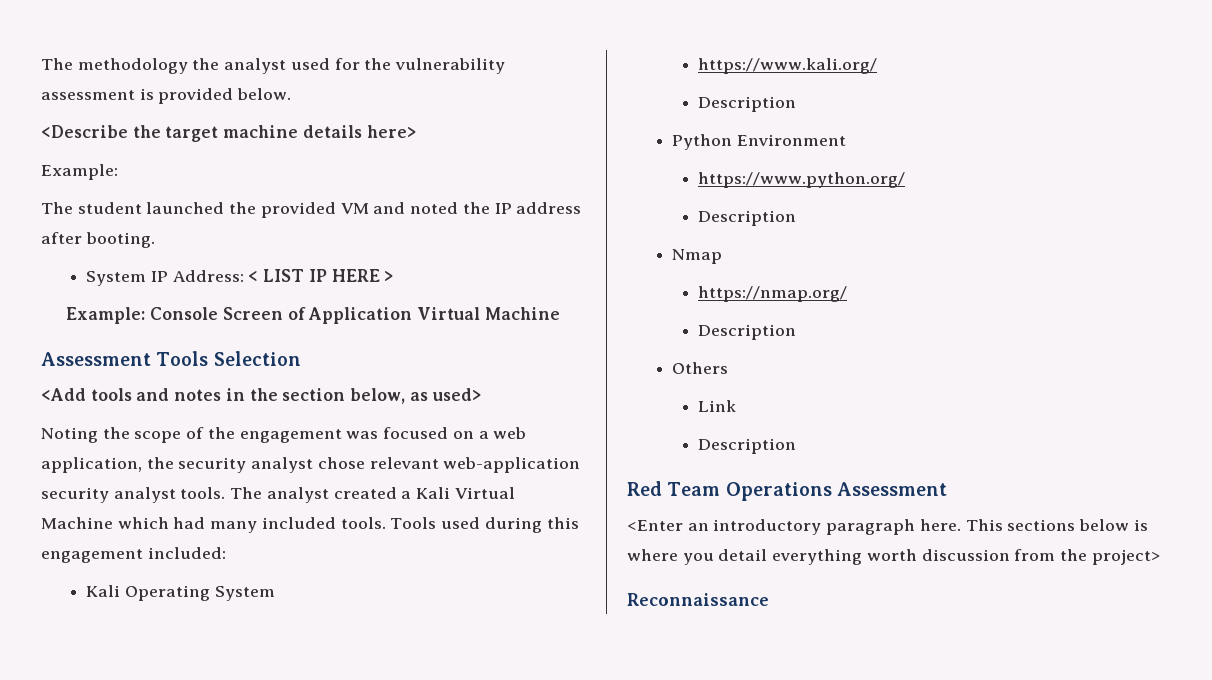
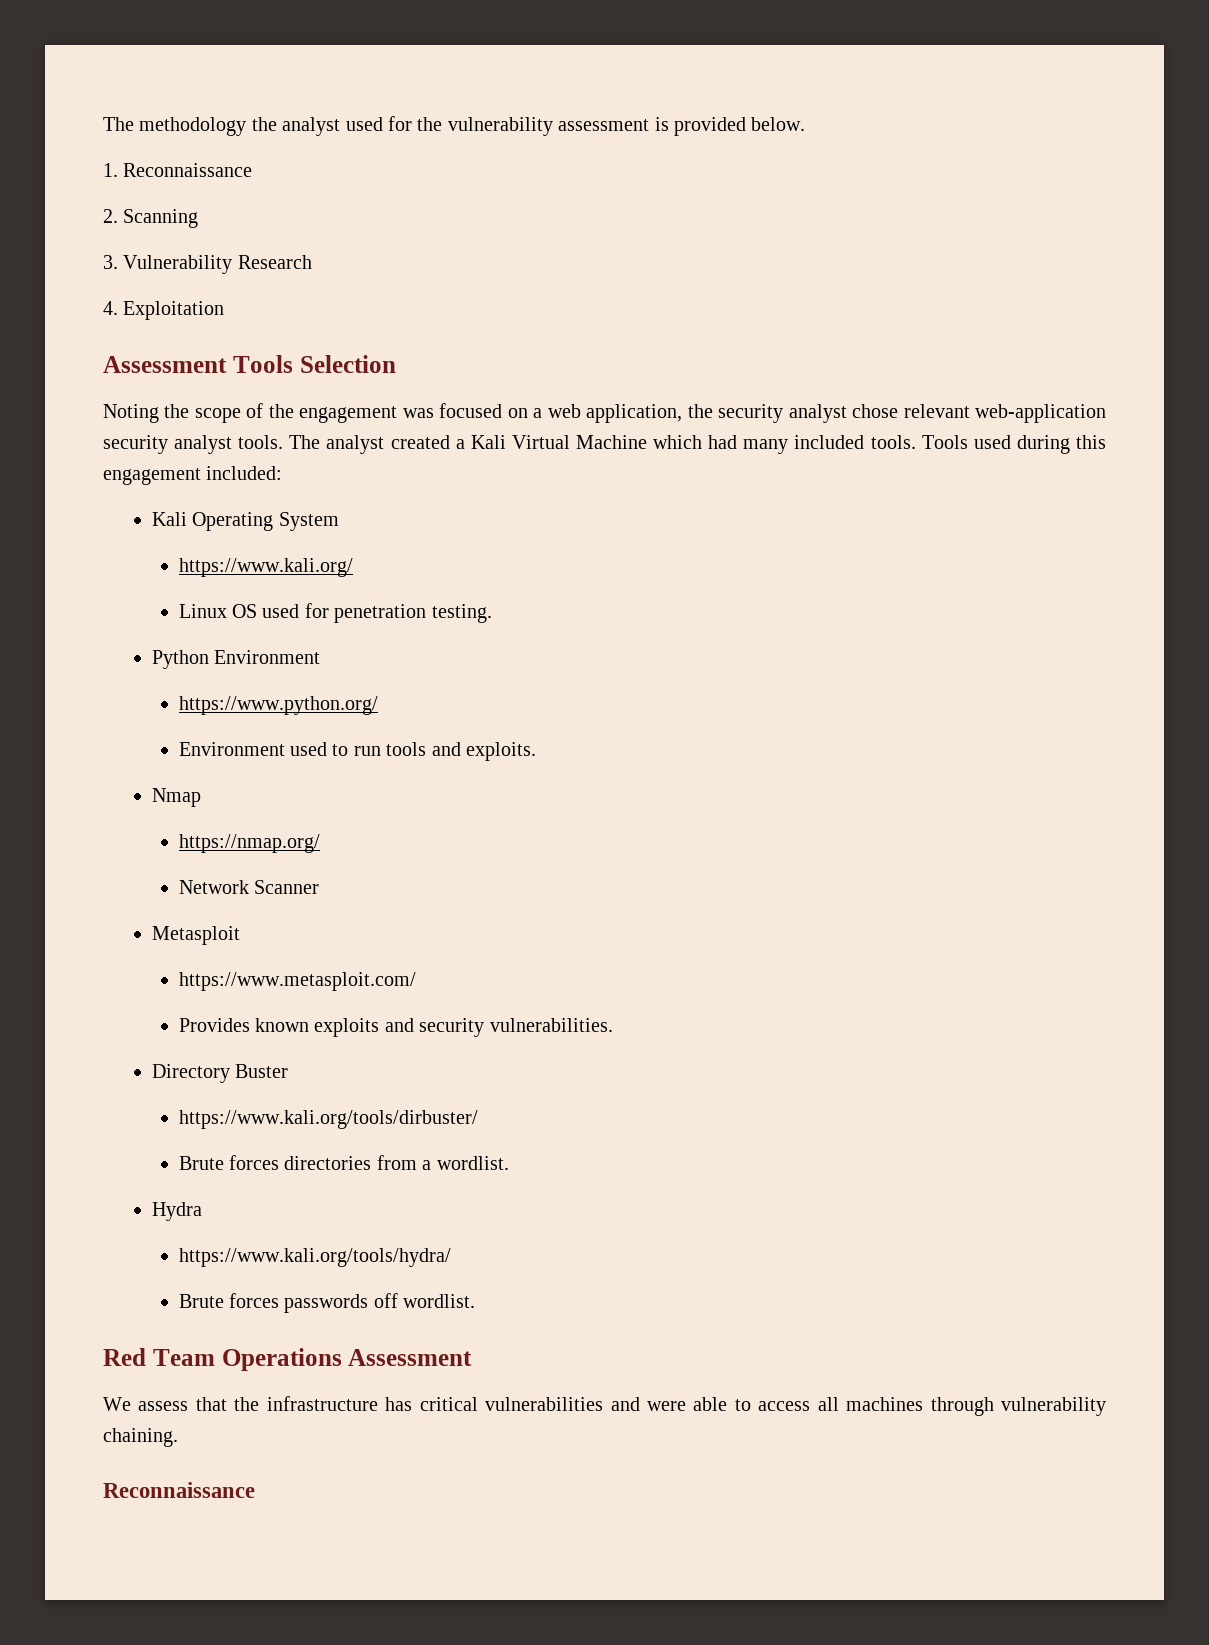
[41,125,416,142] [41,164,118,180] [41,202,582,218] [41,232,155,248] [86,269,394,286] [66,307,560,324] [41,351,301,366] [41,388,481,404] <Describe the target machine details here> // Example: // The student launched the provided VM and noted the IP address after booting. // System IP Address: < LIST IP HERE > // Example: Console Screen of Application Virtual Machine // Assessment Tools Selection // <Add tools and notes in the section below, as used> -> [103,163,253,177] [103,209,199,228] [103,255,312,274] [103,301,225,320] [103,355,396,373] 1. Reconnaissance // 2. Scanning // 3. Vulnerability Research // 4. Exploitation // Assessment Tools Selection
[698,96,797,112] [672,134,847,150] [698,172,906,188] [698,210,797,226] [672,249,723,264] [698,286,848,302] [698,324,797,340] [672,362,729,374] [698,400,737,412] [698,438,797,454] [627,481,947,501] [627,519,1148,535] [627,549,1160,565] Description // Python Environment // https://www.python.org/ // Description // Nmap // https://nmap.org/ // Description // Others // Link // Description // Red Team Operations Assessment // <Enter an introductory paragraph here. This sections below is where you detail everything worth discussion from the project> -> [178,603,492,623] [151,650,321,669] [178,696,378,715] [178,742,537,761] [151,788,201,807] [178,834,320,853] [178,880,320,894] [151,926,240,945] [178,972,416,991] [178,1018,613,1037] [151,1064,289,1083] [178,1110,478,1129] [178,1155,509,1170] [151,1202,202,1221] [178,1248,451,1267] [178,1293,476,1313] [103,1348,473,1371] [103,1396,1106,1416] [103,1428,178,1447] Linux OS used for penetration testing. // Python Environment // https://www.python.org/ // Environment used to run tools and exploits. // Nmap // https://nmap.org/ // Network Scanner // Metasploit // https://www.metasploit.com/ // Provides known exploits and security vulnerabilities. // Directory Buster // https://www.kali.org/tools/dirbuster/ // Brute forces directories from a wordlist. // Hydra // https://www.kali.org/tools/hydra/ // Brute forces passwords off wordlist. // Red Team Operations Assessment // We assess that the infrastructure has critical vulnerabilities and were able to access all machines through vulnerability chaining.

